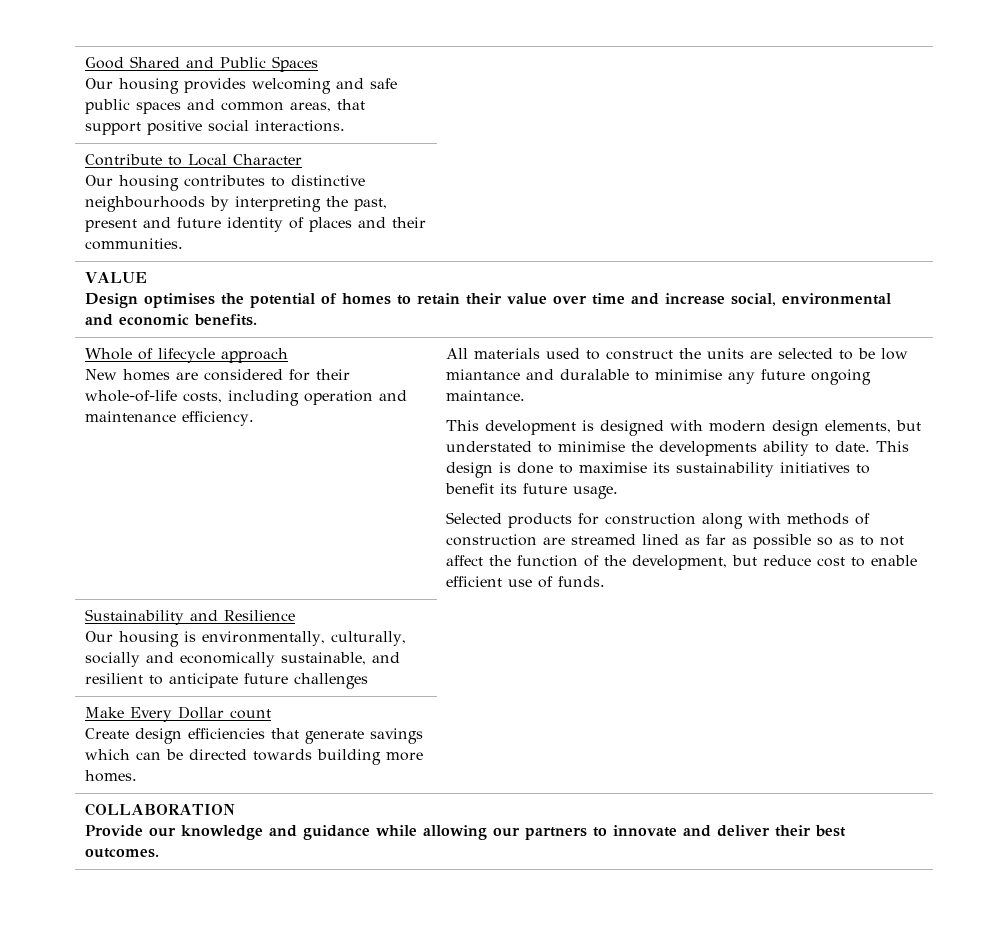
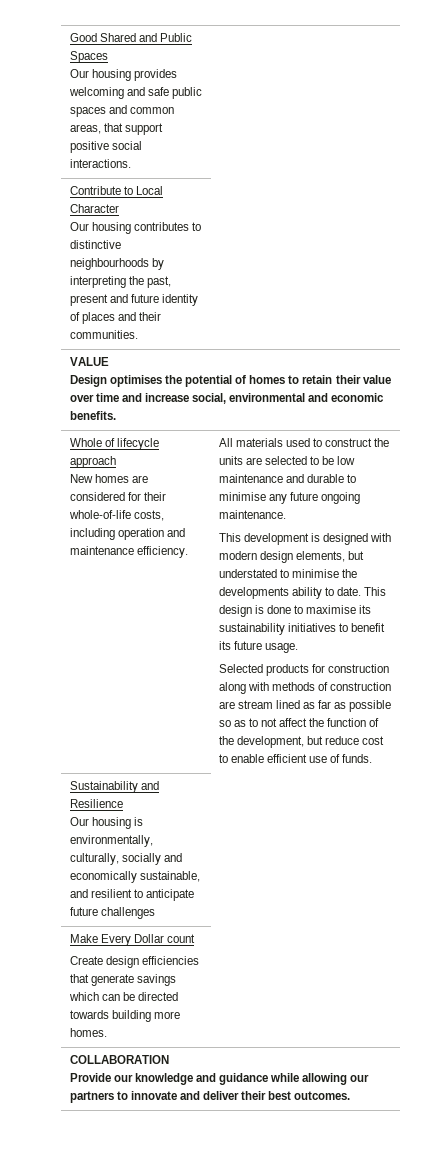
[446,369,630,380] miantance and duralable -> [218,474,344,483] maintenance and durable
[446,390,526,401] maintance. -> [218,510,286,519] maintenance.
[571,534,637,545] streamed -> [237,700,273,709] stream

